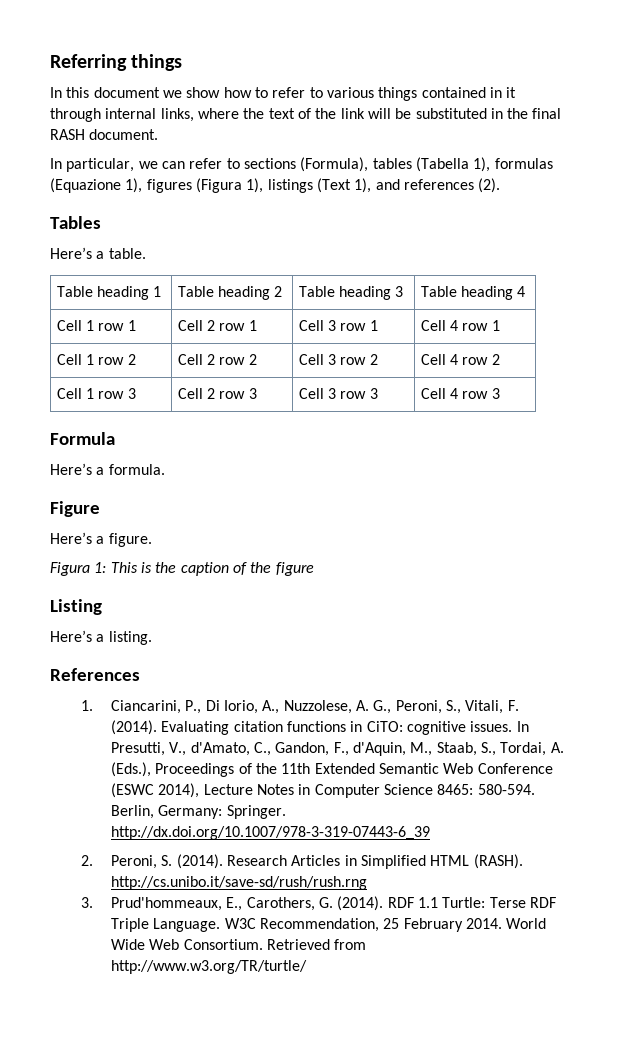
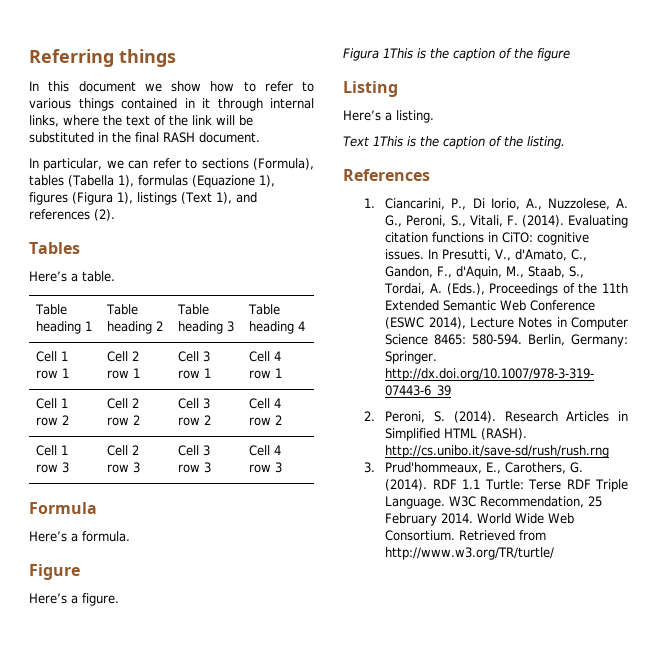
[94,562,138,573] 1: This -> [383,48,413,59] 1This
(152, 638) none -> [343,136,565,149] // Text 1This is the caption of the listing.

